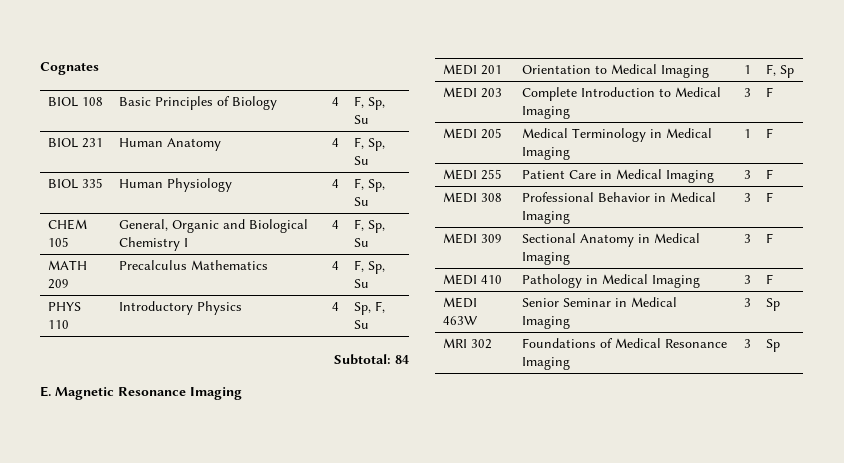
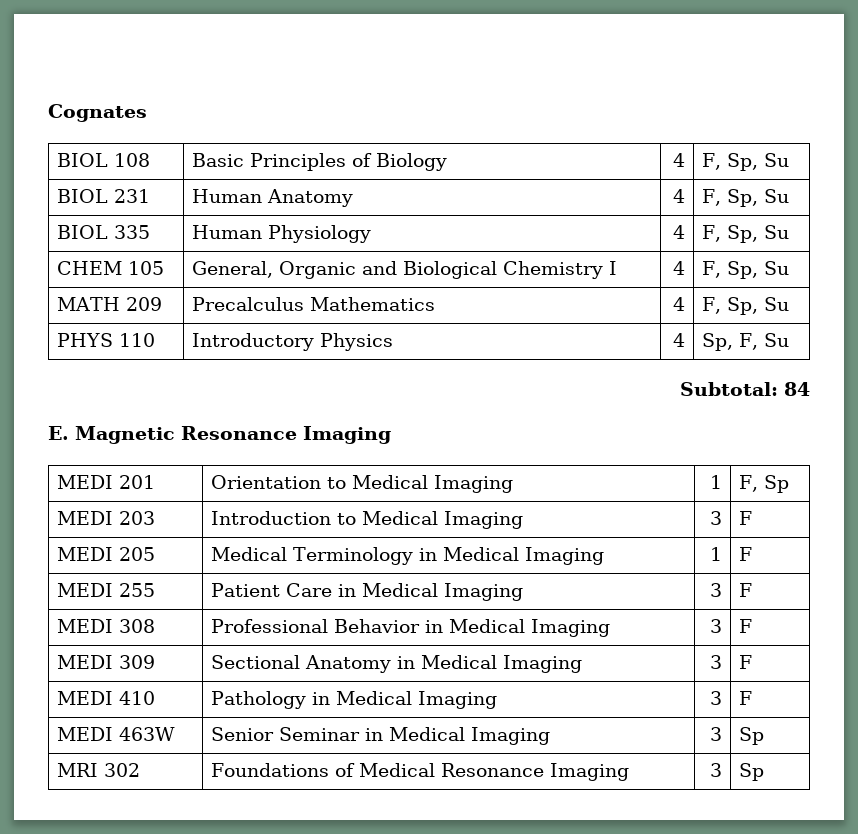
[521,87,577,101] Complete -> (156, 518) none

